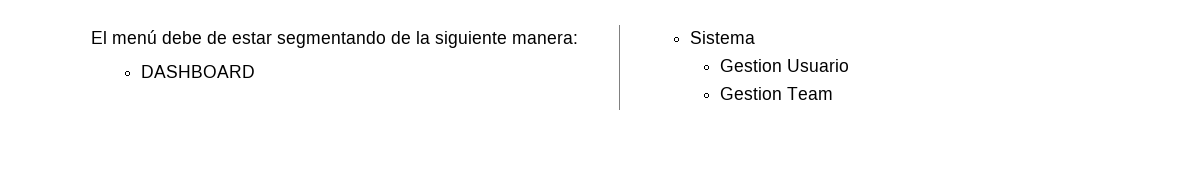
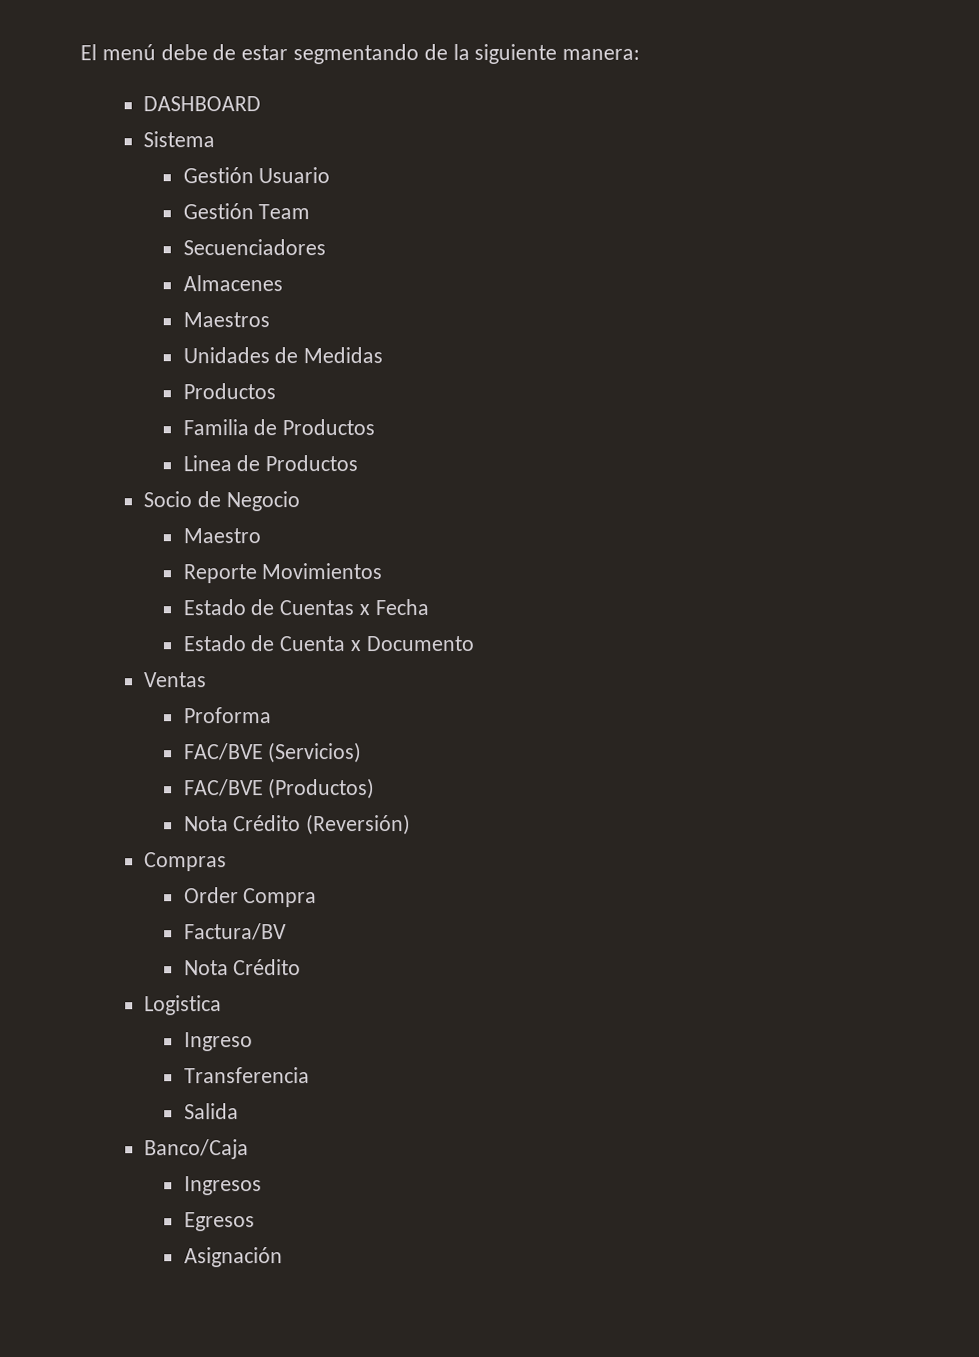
[719,59,782,72] Gestion -> [182,167,254,184] Gestión
[719,87,782,100] Gestion -> [182,203,254,220] Gestión
(833, 93) none -> [182,239,326,256] [182,275,283,292] [182,312,270,328] [182,347,384,364] [182,383,276,400] [182,419,376,436] [182,455,359,472] [143,491,300,512] [182,528,261,544] [182,563,383,584] [182,599,429,616] [182,635,474,652] [143,672,208,688] [183,707,272,724] [183,742,363,764] [183,778,376,800] [183,814,412,836] [144,852,228,872] [183,887,318,908] [183,923,287,941] [183,959,302,976] [144,995,223,1016] [183,1032,253,1052] [183,1067,310,1084] [183,1103,239,1120] [144,1139,250,1160] [183,1176,262,1196] [183,1212,255,1232] [183,1247,283,1268] // Secuenciadores // Almacenes // Maestros // Unidades de Medidas // Productos // Familia de Productos // Linea de Productos // Socio de Negocio // Maestro // Reporte Movimientos // Estado de Cuentas x Fecha // Estado de Cuenta x Documento // Ventas // Proforma // FAC/BVE (Servicios) // FAC/BVE (Productos) // Nota Crédito (Reversión) // Compras // Order Compra // Factura/BV // Nota Crédito // Logistica // Ingreso // Transferencia // Salida // Banco/Caja // Ingresos // Egresos // Asignación

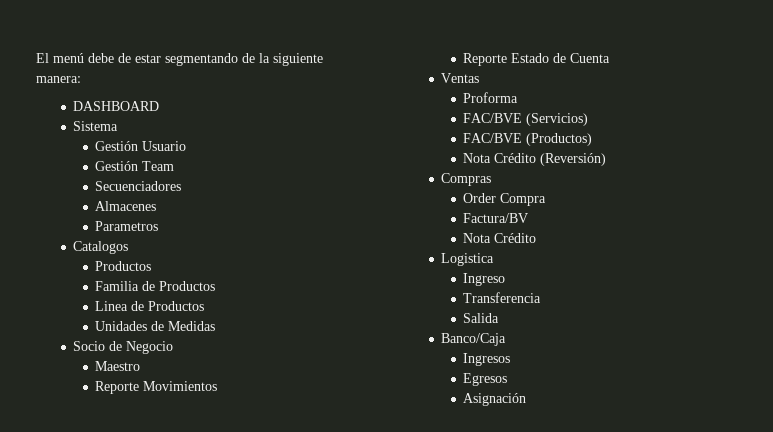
[182,312,270,328] [182,347,384,364] Maestros // Unidades de Medidas -> [95,221,159,231] [73,241,129,254] Parametros // Catalogos
(359, 463) none -> [95,321,216,331] // Unidades de Medidas
[182,599,429,616] Estado de Cuentas x Fecha // -> [463,53,508,66] Reporte
[350,636,474,652] x Documento -> (611, 58) none

